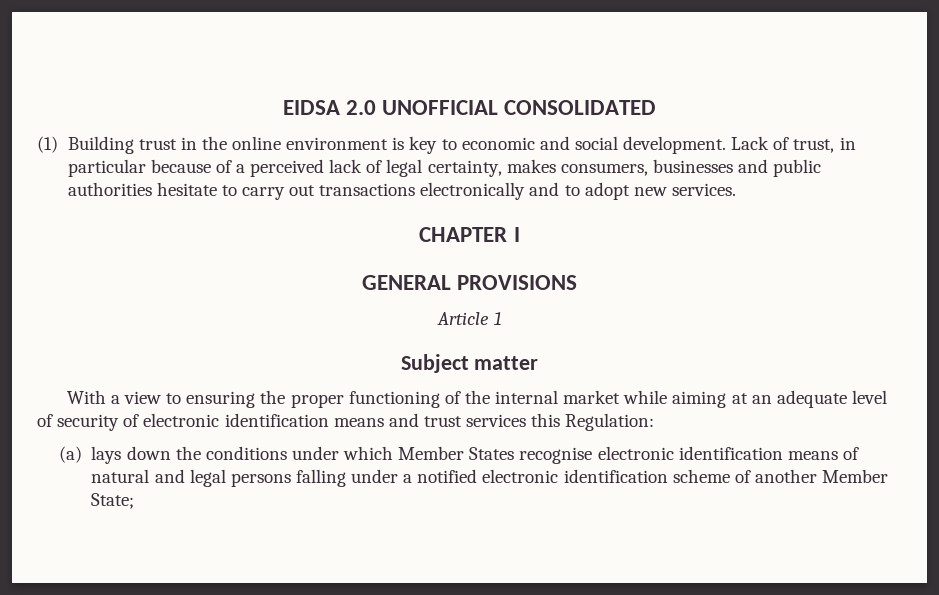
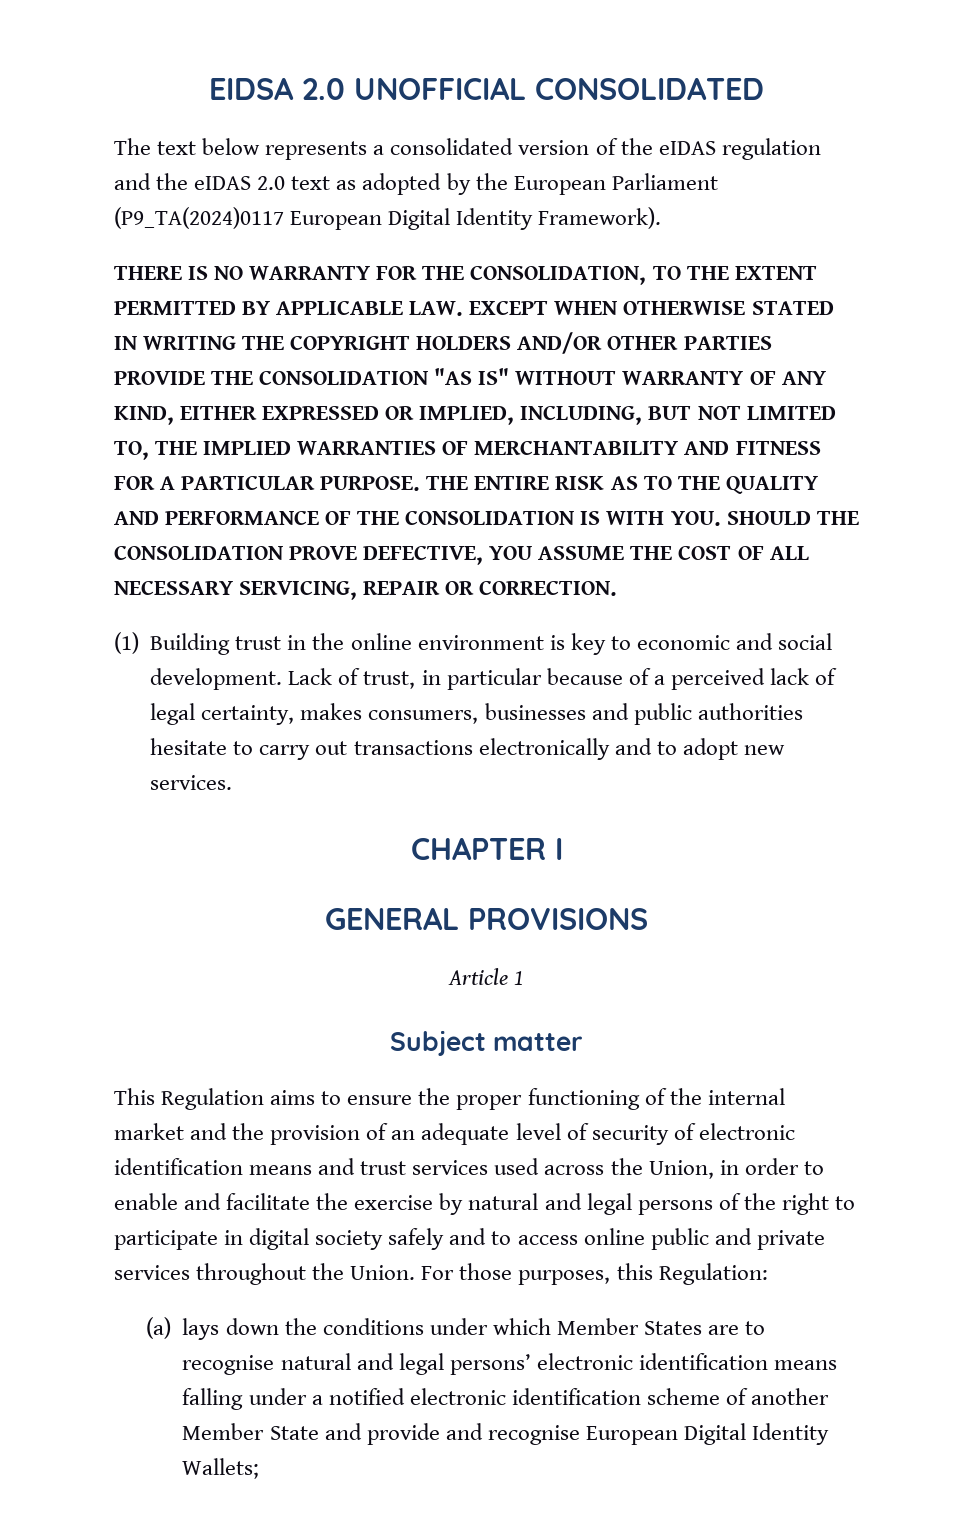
(657, 107) none -> [114,138,821,160] [114,173,718,195] [114,207,662,230] [114,265,817,285] [114,300,834,316] [114,332,772,354] [114,368,826,385] [114,405,836,425] [114,440,821,460] [114,475,818,494] [114,510,859,526] [114,545,809,565] [114,580,618,600] // The text below represents a consolidated version of the eIDAS regulation and the eIDAS 2.0 text as adopted by the European Parliament (P9_TA(2024)0117 European Digital Identity Framework). // THERE IS NO WARRANTY FOR THE CONSOLIDATION, TO THE EXTENT PERMITTED BY APPLICABLE LAW. EXCEPT WHEN OTHERWISE STATED IN WRITING THE COPYRIGHT HOLDERS AND/OR OTHER PARTIES PROVIDE THE CONSOLIDATION "AS IS" WITHOUT WARRANTY OF ANY KIND, EITHER EXPRESSED OR IMPLIED, INCLUDING, BUT NOT LIMITED TO, THE IMPLIED WARRANTIES OF MERCHANTABILITY AND FITNESS FOR A PARTICULAR PURPOSE. THE ENTIRE RISK AS TO THE QUALITY AND PERFORMANCE OF THE CONSOLIDATION IS WITH YOU. SHOULD THE CONSOLIDATION PROVE DEFECTIVE, YOU ASSUME THE COST OF ALL NECESSARY SERVICING, REPAIR OR CORRECTION.
[66,390,256,408] With a view to ensuring -> [114,1088,413,1110] This Regulation aims to ensure
[623,390,748,408] while aiming at -> [190,1123,389,1145] and the provision of
(527, 420) none -> [494,1158,824,1179] [114,1193,855,1215] [114,1228,825,1250] [114,1263,611,1285] used across the Union, in order to enable and facilitate the exercise by natural and legal persons of the right to participate in digital society safely and to access online public and private services throughout the Union. For those purposes,
[519,446,859,464] [91,469,291,487] recognise electronic identification means of natural and legal persons -> [708,1321,766,1335] [182,1353,837,1375] are to recognise natural and legal persons’ electronic identification means
[91,493,135,509] State; -> [269,1423,830,1445] [182,1458,260,1479] State and provide and recognise European Digital Identity Wallets;

